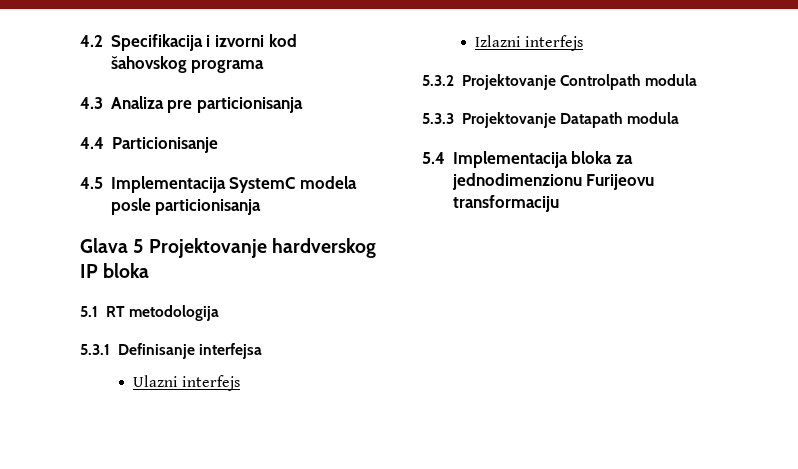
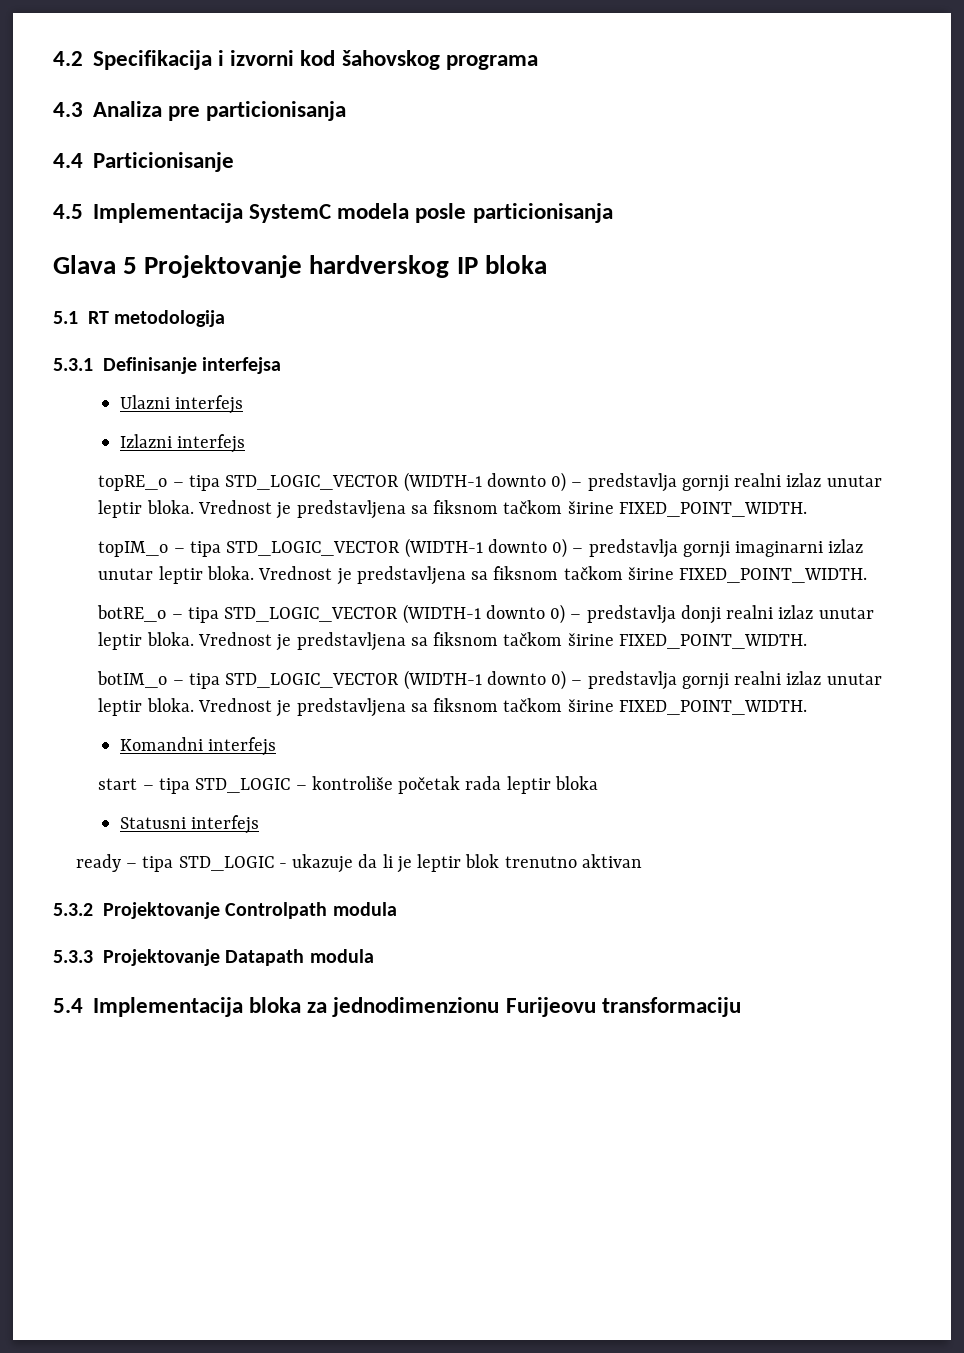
(583, 43) none -> [98,472,882,492] [98,500,807,519] [98,538,864,558] [98,566,868,585] [97,604,874,624] [98,632,807,651] [97,670,882,690] [98,698,807,717] [119,737,277,756] [98,776,598,794] [119,815,260,834] [75,854,642,873] // topRE_o – tipa STD_LOGIC_VECTOR (WIDTH-1 downto 0) – predstavlja gornji realni izlaz unutar leptir bloka. Vrednost je predstavljena sa fiksnom tačkom širine FIXED_POINT_WIDTH. // topIM_o – tipa STD_LOGIC_VECTOR (WIDTH-1 downto 0) – predstavlja gornji imaginarni izlaz unutar leptir bloka. Vrednost je predstavljena sa fiksnom tačkom širine FIXED_POINT_WIDTH. // botRE_o – tipa STD_LOGIC_VECTOR (WIDTH-1 downto 0) – predstavlja donji realni izlaz unutar leptir bloka. Vrednost je predstavljena sa fiksnom tačkom širine FIXED_POINT_WIDTH. // botIM_o – tipa STD_LOGIC_VECTOR (WIDTH-1 downto 0) – predstavlja gornji realni izlaz unutar leptir bloka. Vrednost je predstavljena sa fiksnom tačkom širine FIXED_POINT_WIDTH. // Komandni interfejs // start – tipa STD_LOGIC – kontroliše početak rada leptir bloka // Statusni interfejs // ready – tipa STD_LOGIC - ukazuje da li je leptir blok trenutno aktivan

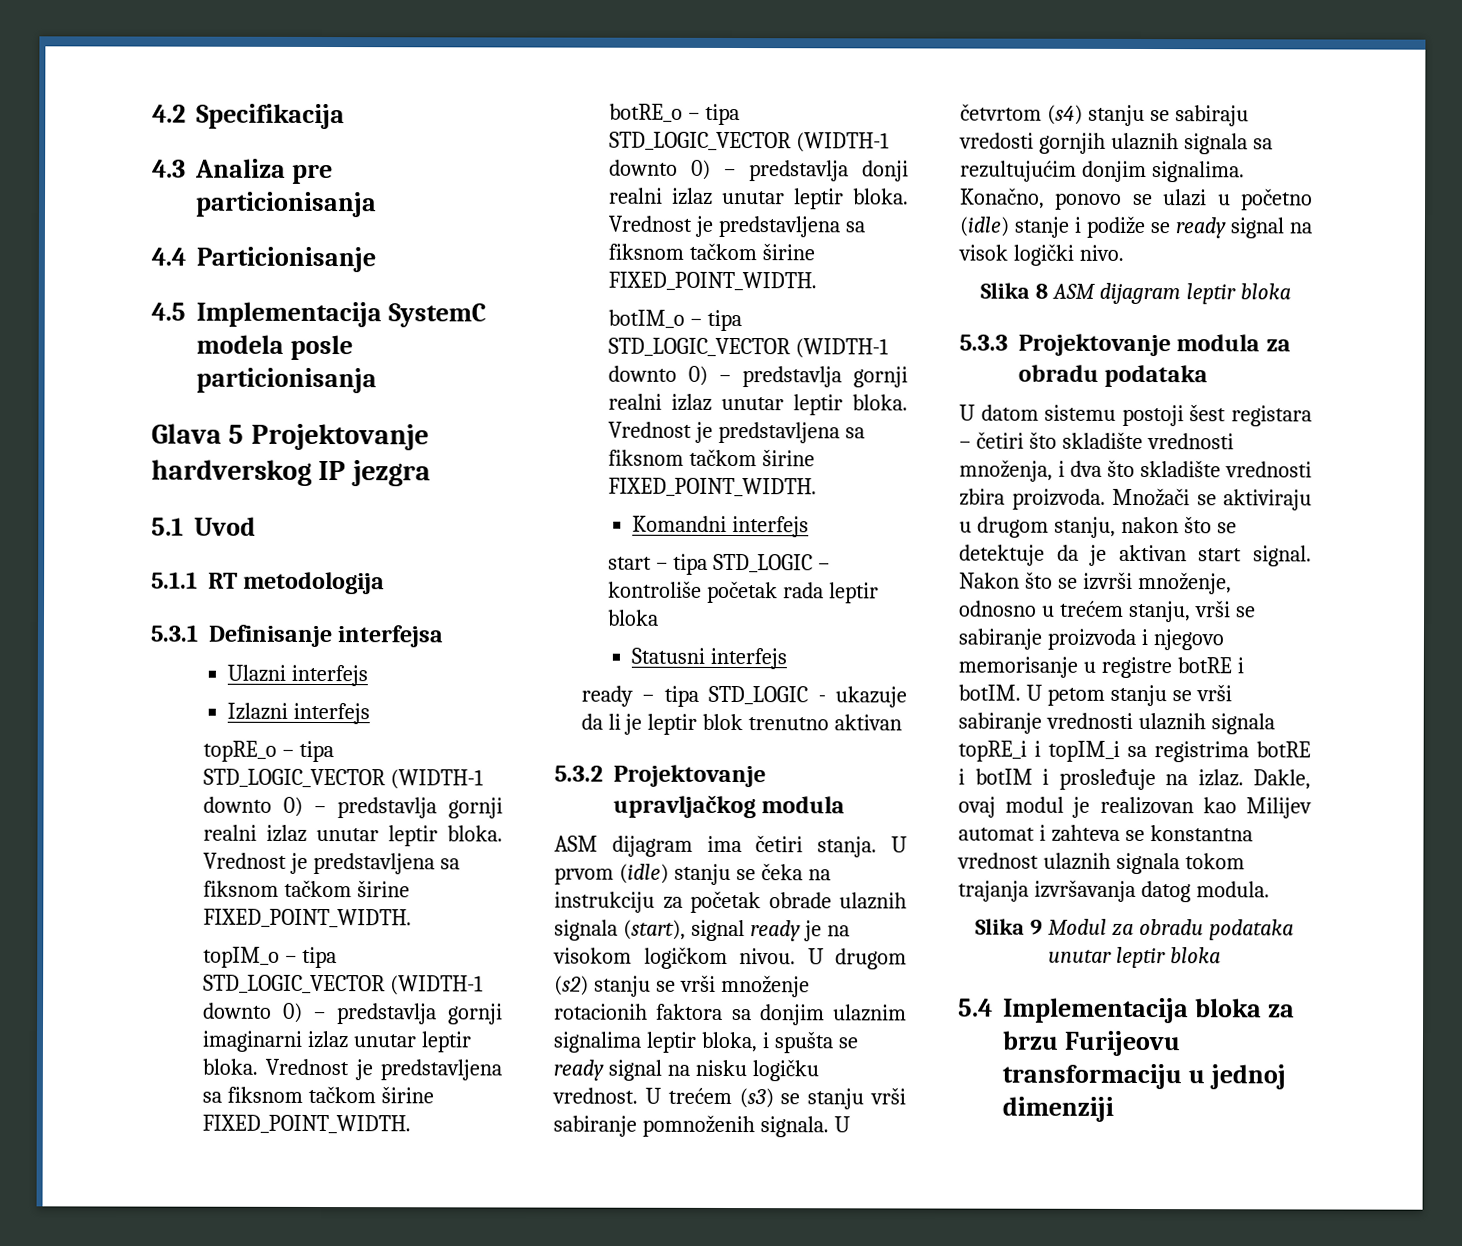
[217,50,538,70] i izvorni kod šahovskog programa -> (345, 116) none
[484,255,547,274] [53,311,78,324] bloka // 5.1 -> [350,460,431,487] [151,516,256,536] [151,571,198,589] jezgra // 5.1 Uvod // 5.1.1
[225,902,397,919] Controlpath modula -> [613,794,846,819] [554,835,907,858] [554,863,831,885] [554,890,907,914] [554,919,850,942] [553,946,907,970] [554,974,810,998] [554,1003,907,1026] [553,1031,858,1054] [553,1059,819,1082] [552,1087,906,1110] [553,1114,850,1138] [960,103,1249,127] [959,132,1273,155] [960,160,1245,183] [960,187,1313,211] [959,215,1312,239] [958,243,1124,266] [980,282,1291,305] upravljačkog modula // ASM dijagram ima četiri stanja. U prvom (idle) stanju se čeka na instrukciju za početak obrade ulaznih signala (start), signal ready je na visokom logičkom nivou. U drugom (s2) stanju se vrši množenje rotacionih faktora sa donjim ulaznim signalima leptir bloka, i spušta se ready signal na nisku logičku vrednost. U trećem (s3) se stanju vrši sabiranje pomnoženih signala. U četvrtom (s4) stanju se sabiraju vredosti gornjih ulaznih signala sa rezultujućim donjim signalima. Konačno, ponovo se ulazi u početno (idle) stanje i podiže se ready signal na visok logički nivo. // Slika 8 ASM dijagram leptir bloka
[225,949,374,966] Datapath modula -> [1176,334,1291,352] [1018,364,1209,388] [959,404,1312,427] [959,431,1234,450] [959,459,1312,482] [959,487,1312,511] [959,516,1237,538] [959,544,1312,567] [959,571,1232,595] [959,600,1256,623] [958,628,1224,651] [958,656,1244,679] [958,684,1232,707] [958,712,1275,735] [958,740,1311,763] [958,768,1311,791] [958,796,1312,819] [958,824,1253,842] [957,852,1245,875] [958,879,1270,903] [975,918,1294,941] [1048,946,1221,969] modula za obradu podataka // U datom sistemu postoji šest registara – četiri što skladište vrednosti množenja, i dva što skladište vrednosti zbira proizvoda. Množači se aktiviraju u drugom stanju, nakon što se detektuje da je aktivan start signal. Nakon što se izvrši množenje, odnosno u trećem stanju, vrši se sabiranje proizvoda i njegovo memorisanje u registre botRE i botIM. U petom stanju se vrši sabiranje vrednosti ulaznih signala topRE_i i topIM_i sa registrima botRE i botIM i prosleđuje na izlaz. Dakle, ovaj modul je realizovan kao Milijev automat i zahteva se konstantna vrednost ulaznih signala tokom trajanja izvršavanja datog modula. // Slika 9 Modul za obradu podataka unutar leptir bloka
[332,997,500,1017] jednodimenzionu -> [1002,1030,1059,1050] brzu
(741, 1007) none -> [1187,1064,1286,1090] [1002,1096,1114,1122] u jednoj dimenziji

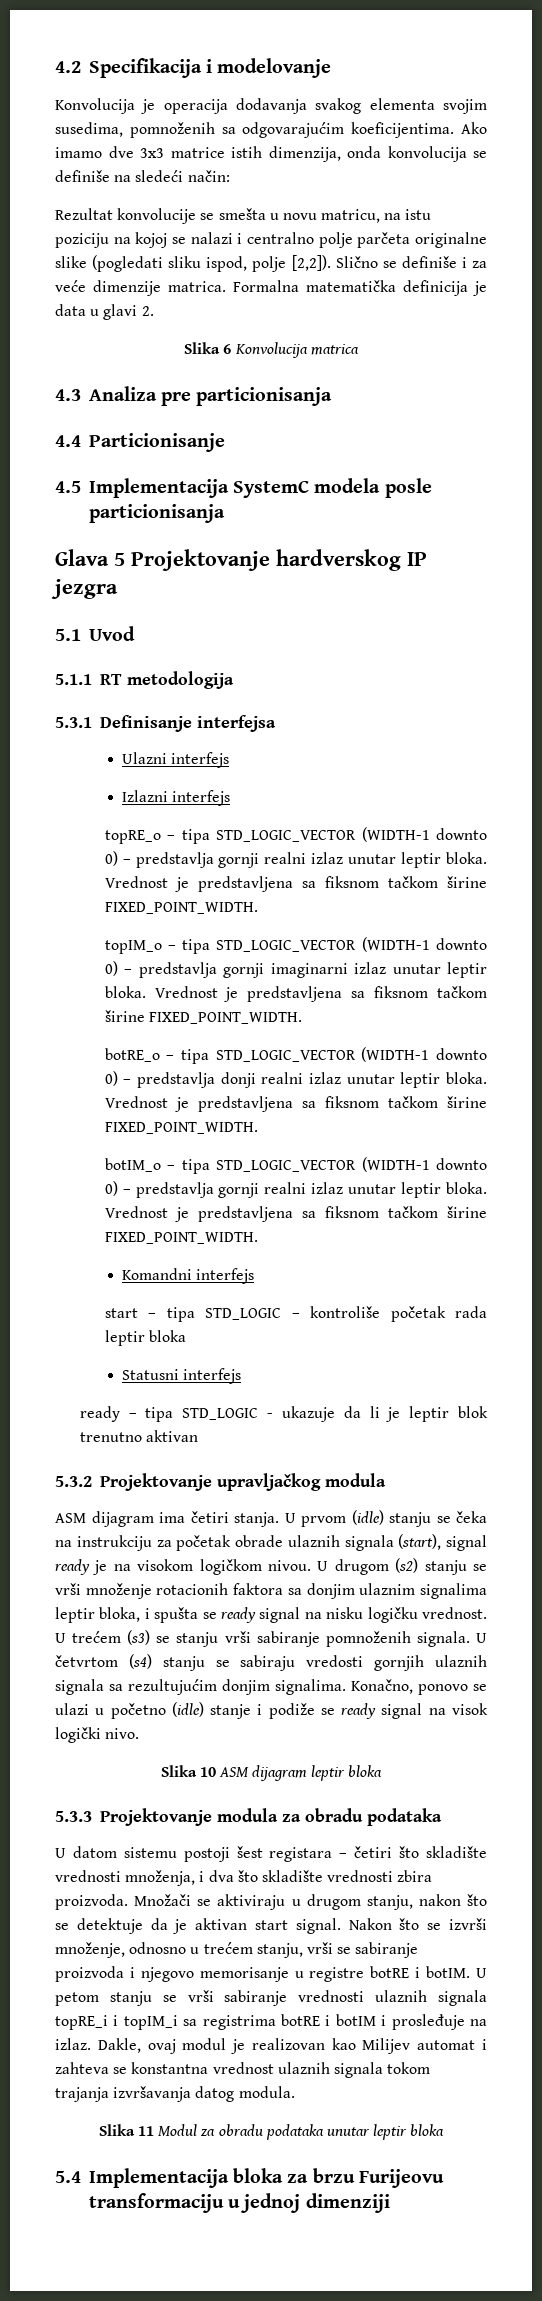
(345, 116) none -> [206,58,332,78] [55,98,487,114] [55,122,488,138] [55,146,487,162] [55,170,230,182] [55,208,432,224] [55,232,488,248] [55,255,488,272] [55,280,487,296] [55,304,154,320] [184,342,359,358] i modelovanje // Konvolucija je operacija dodavanja svakog elementa svojim susedima, pomnoženih sa odgovarajućim koeficijentima. Ako imamo dve 3x3 matrice istih dimenzija, onda konvolucija se definiše na sledeći način: // Rezultat konvolucije se smešta u novu matricu, na istu poziciju na kojoj se nalazi i centralno polje parčeta originalne slike (pogledati sliku ispod, polje [2,2]). Slično se definiše i za veće dimenzije matrica. Formalna matematička definicija je data u glavi 2. // Slika 6 Konvolucija matrica
[1035,283,1049,299] 8 -> [199,1767,216,1777] 10
[1030,919,1044,935] 9 -> [137,2126,154,2136] 11

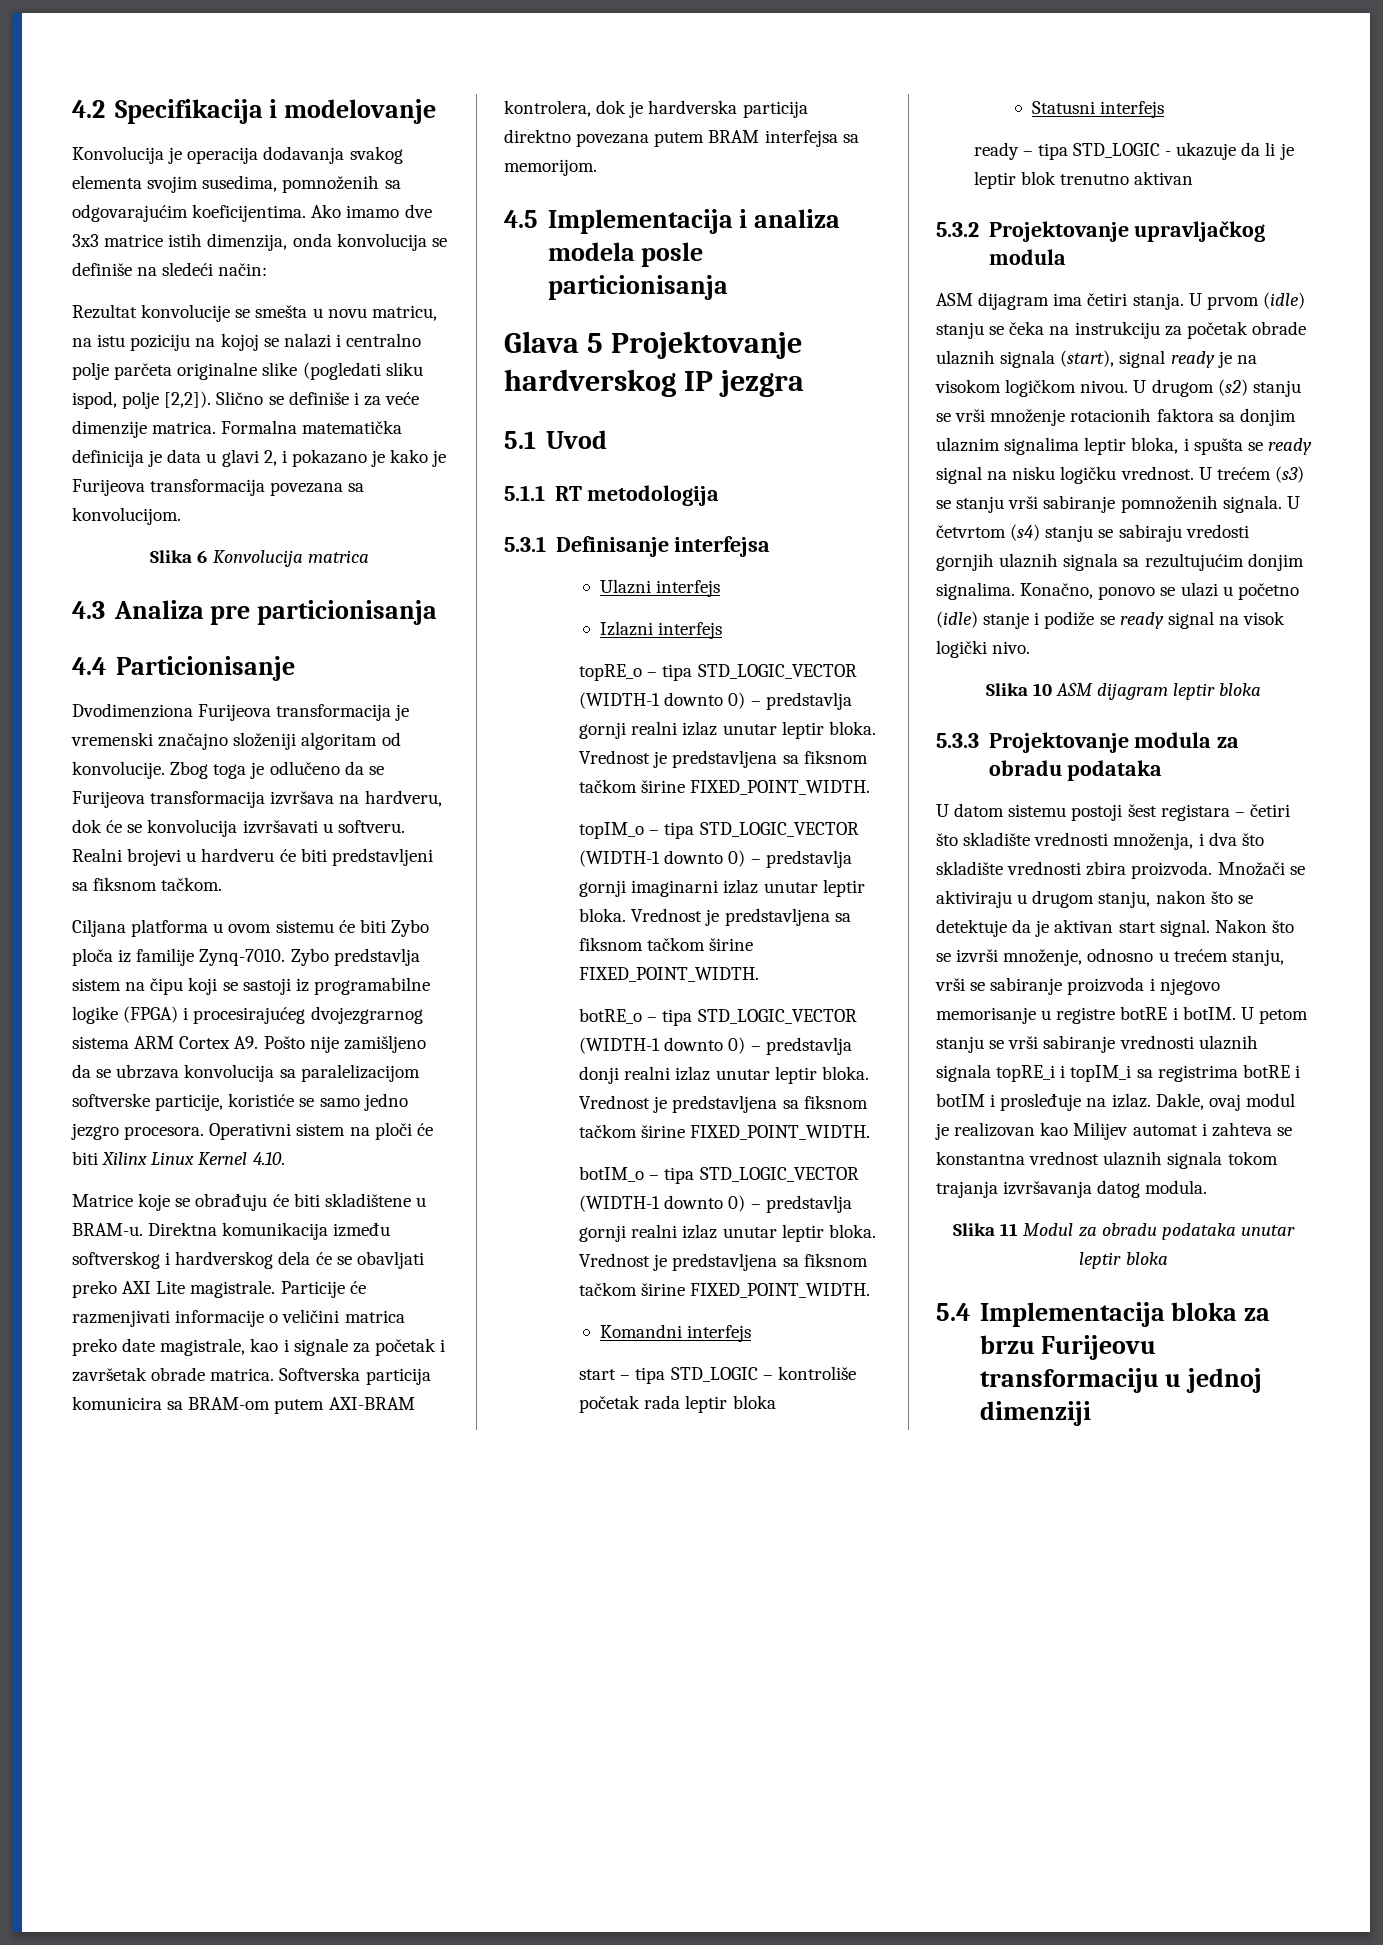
[141,306,154,316] 2. -> [263,449,447,467] [72,479,365,496] [72,507,181,525] 2, i pokazano je kako je Furijeova transformacija povezana sa konvolucijom.
(225, 442) none -> [72,703,410,721] [71,732,401,750] [72,761,384,779] [72,790,442,808] [72,819,405,837] [72,848,433,866] [72,877,223,891] [72,919,429,937] [72,948,420,966] [72,977,430,995] [72,1006,423,1024] [72,1035,426,1053] [72,1064,420,1082] [72,1093,408,1111] [71,1122,433,1140] [72,1151,285,1165] [72,1193,426,1211] [72,1222,391,1240] [72,1251,424,1269] [72,1280,366,1298] [72,1309,405,1327] [72,1338,446,1356] [72,1367,431,1385] [72,1396,415,1414] [504,100,808,118] [504,129,859,147] [504,159,597,176] // Dvodimenziona Furijeova transformacija je vremenski značajno složeniji algoritam od konvolucije. Zbog toga je odlučeno da se Furijeova transformacija izvršava na hardveru, dok će se konvolucija izvršavati u softveru. Realni brojevi u hardveru će biti predstavljeni sa fiksnom tačkom. // Ciljana platforma u ovom sistemu će biti Zybo ploča iz familije Zynq-7010. Zybo predstavlja sistem na čipu koji se sastoji iz programabilne logike (FPGA) i procesirajućeg dvojezgrarnog sistema ARM Cortex A9. Pošto nije zamišljeno da se ubrzava konvolucija sa paralelizacijom softverske particije, koristiće se samo jedno jezgro procesora. Operativni sistem na ploči će biti Xilinx Linux Kernel 4.10. // Matrice koje se obrađuju će biti skladištene u BRAM-u. Direktna komunikacija između softverskog i hardverskog dela će se obavljati preko AXI Lite magistrale. Particije će razmenjivati informacije o veličini matrica preko date magistrale, kao i signale za početak i završetak obrade matrica. Softverska particija komunicira sa BRAM-om putem AXI-BRAM kontrolera, dok je hardverska particija direktno povezana putem BRAM interfejsa sa memorijom.
[233,480,310,498] SystemC -> [739,209,841,228] i analiza

